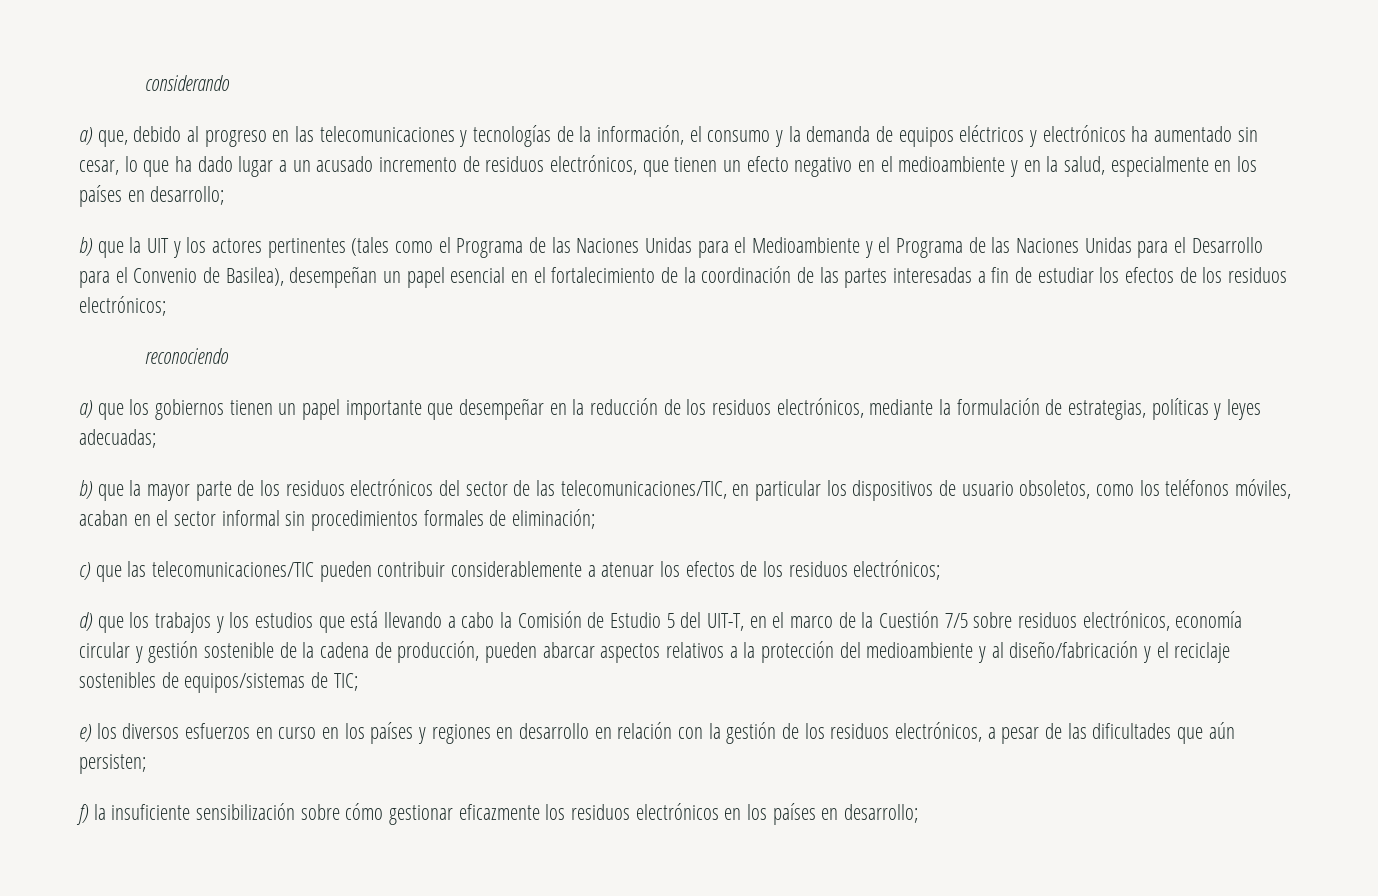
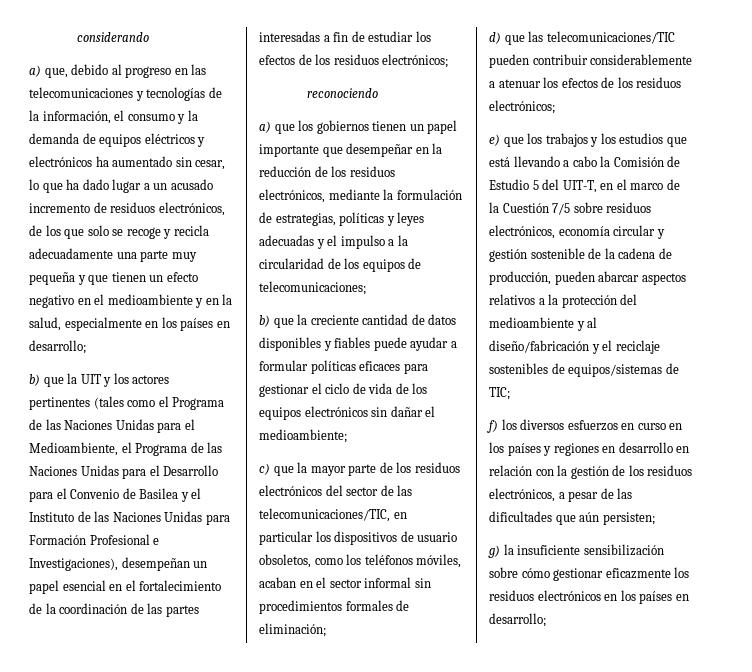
(638, 165) none -> [29,225,209,239] [29,248,197,262] [29,272,86,285] de los que solo se recoge y recicla adecuadamente una parte muy pequeña y
[752,237,873,258] Medioambiente y -> [29,442,118,456] Medioambiente,
[225,267,284,286] Basilea), -> [139,488,202,502] [29,511,230,525] [29,534,160,545] [29,558,118,571] Basilea y el Instituto de las Naciones Unidas para Formación Profesional e Investigaciones),
[79,429,156,448] [79,480,93,499] adecuadas; // b) -> [259,235,408,249] [259,258,422,272] [259,281,366,295] [259,314,457,328] [259,337,457,351] [259,360,428,374] [259,383,428,397] [259,406,436,420] [259,429,347,443] [259,463,270,475] adecuadas y el impulso a la circularidad de los equipos de telecomunicaciones; // b) que la creciente cantidad de datos disponibles y fiables puede ayudar a formular políticas eficaces para gestionar el ciclo de vida de los equipos electrónicos sin dañar el medioambiente; // c)
[79,562,91,580] c) -> [489,32,501,44] d)
[79,612,93,631] d) -> [489,134,500,146] e)
[79,724,92,742] e) -> [487,420,498,433] f)
[76,804,89,825] f) -> [488,545,500,558] g)

